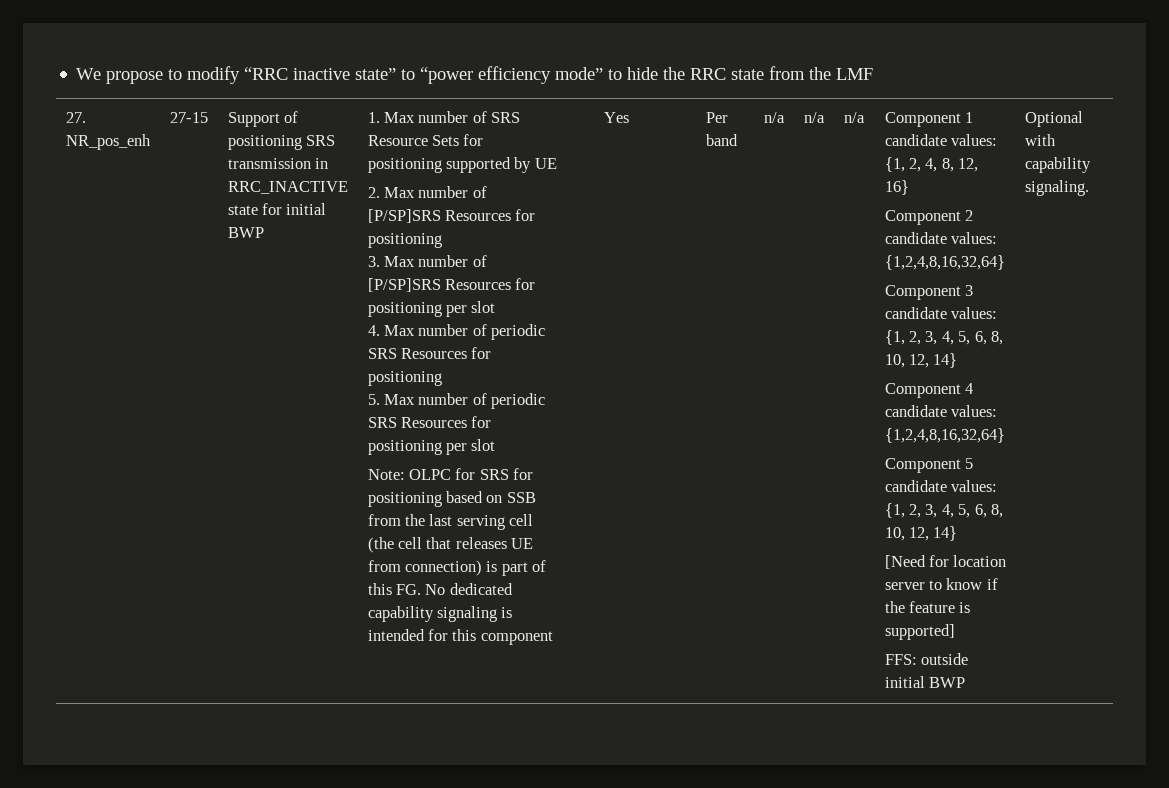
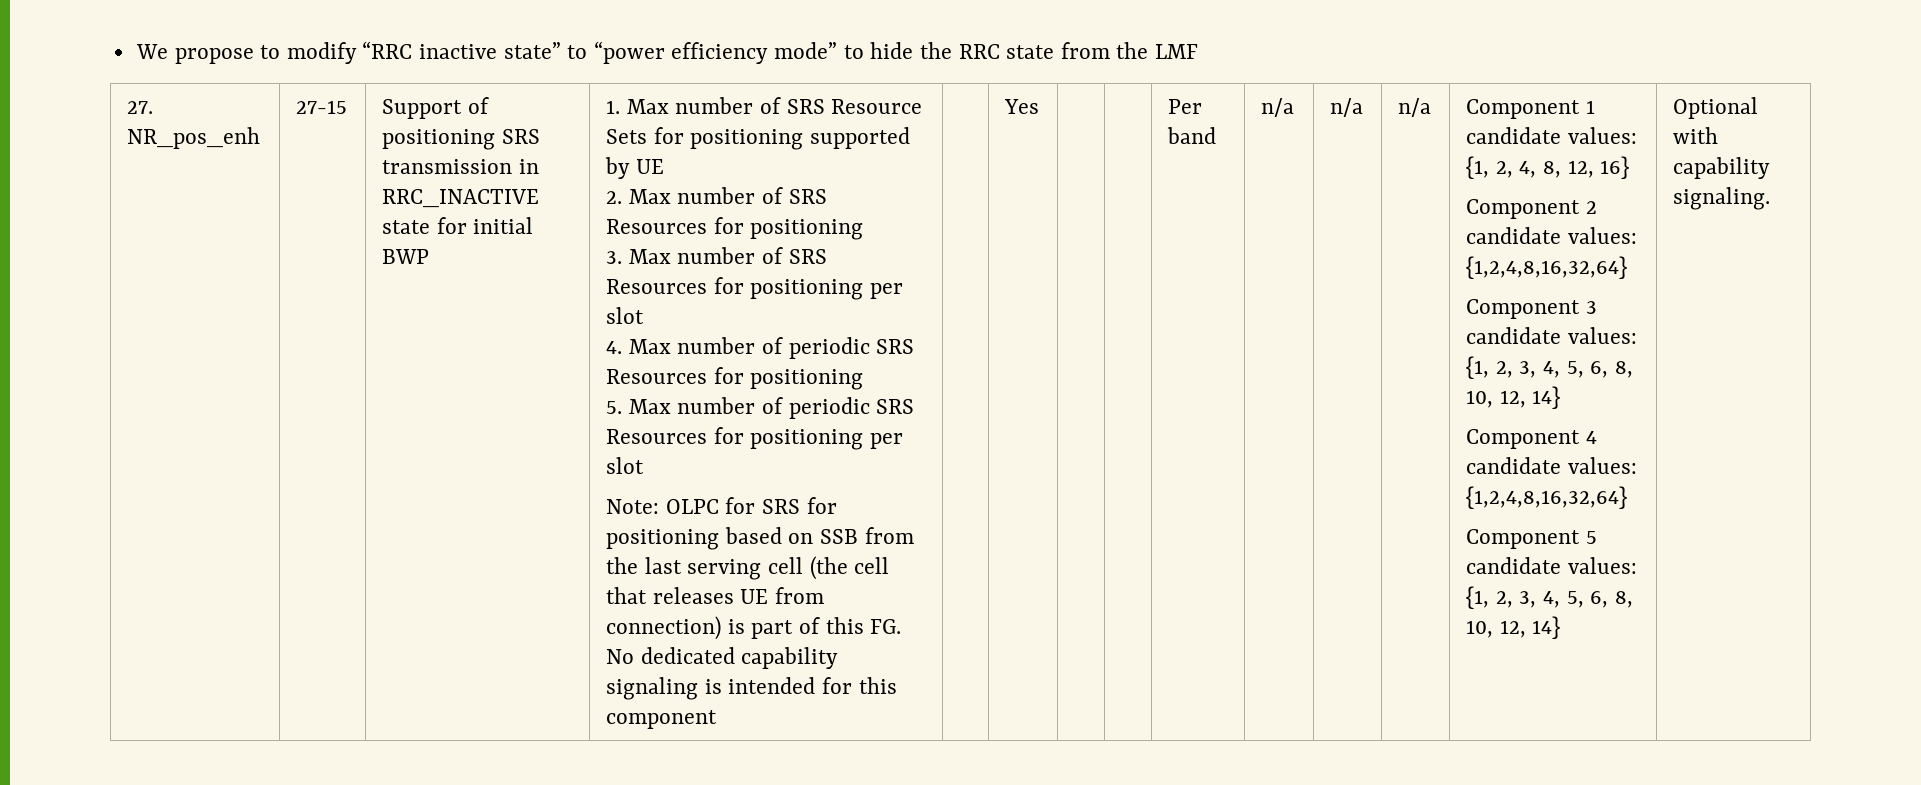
[367,209,441,223] [P/SP]SRS -> [788,189,827,204] SRS
[367,278,441,292] [P/SP]SRS -> [788,249,827,264] SRS
[884,555,1007,569] [884,578,998,590] [884,601,971,613] [884,624,955,640] [884,653,968,665] [884,676,965,688] // [Need for location server to know if the feature is supported] // FFS: outside initial BWP -> (1561, 627) none

